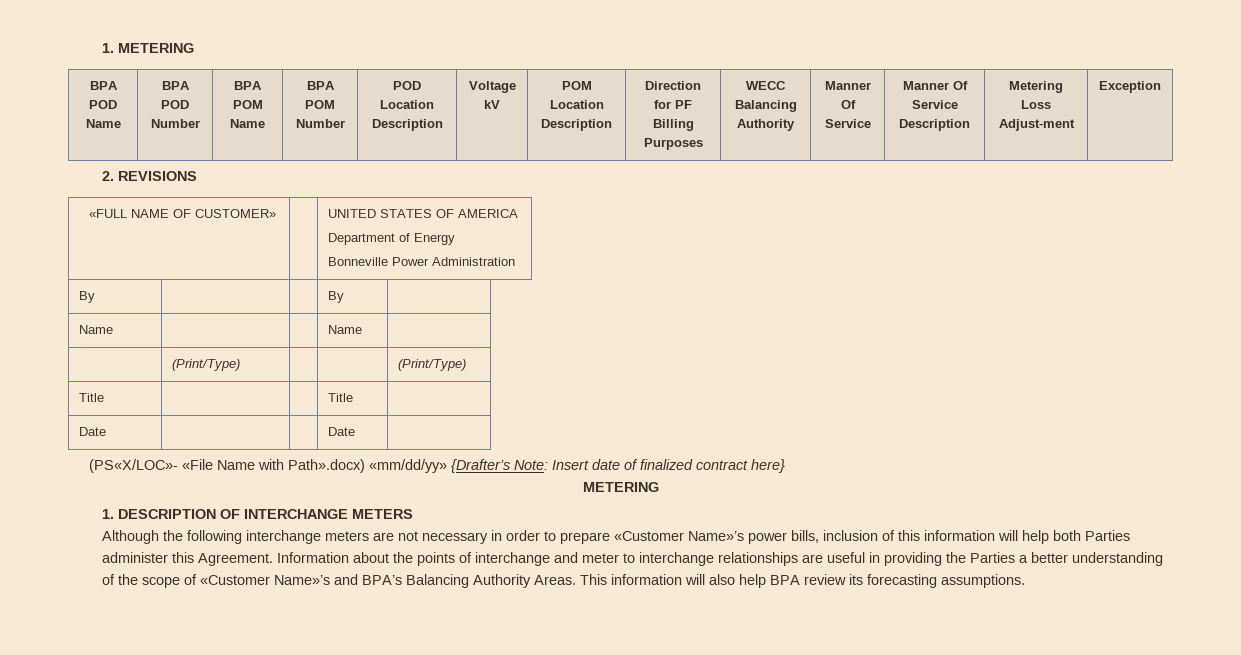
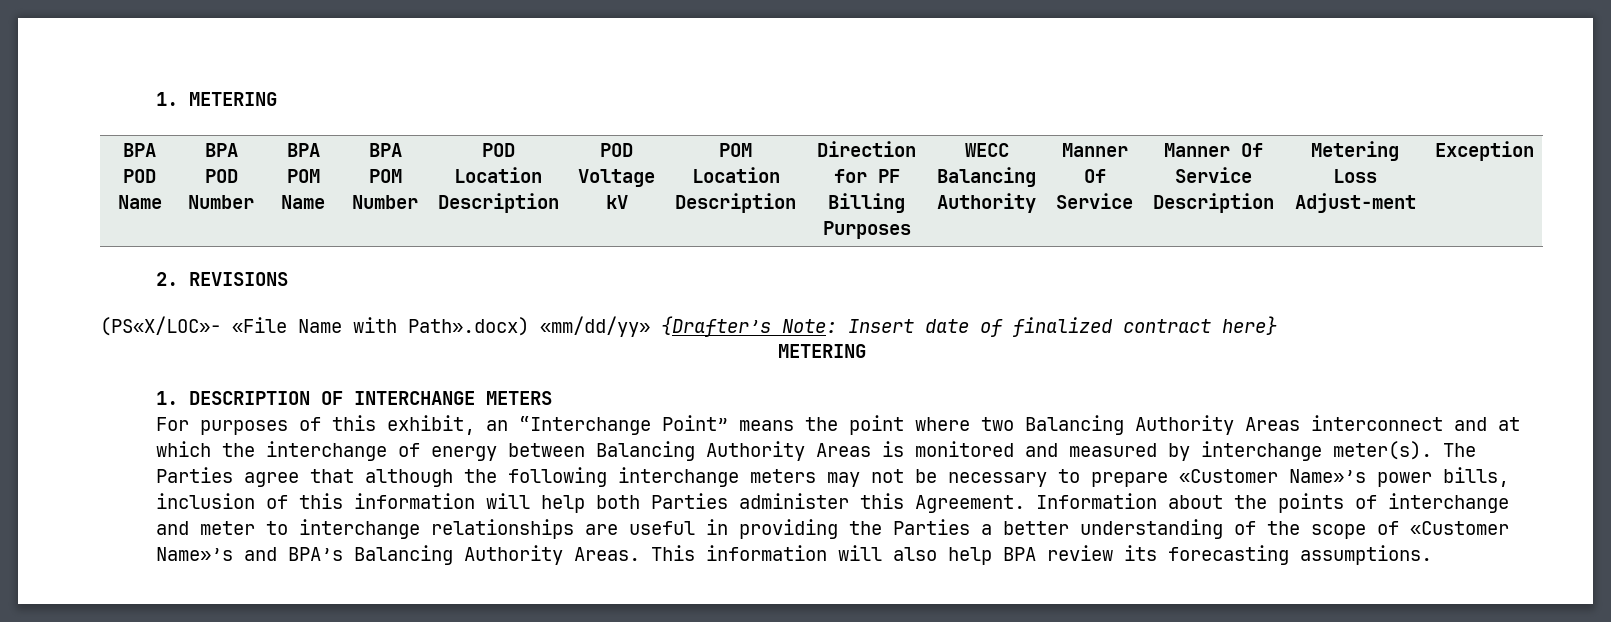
(443, 125) none -> [600,143,633,157] POD
[88,209,276,218] [327,209,518,218] [327,233,455,245] [327,257,515,266] [78,291,95,303] [327,291,344,303] [78,325,113,334] [327,325,362,334] [171,359,240,371] [397,359,466,371] [78,393,104,402] [327,393,353,402] [78,427,106,436] [327,427,355,436] // «FULL NAME OF CUSTOMER» | | UNITED STATES OF AMERICA // Department of Energy // Bonneville Power Administration // By | | | By | // Name | | | Name | // | (Print/Type) | | | (Print/Type) // Title | | | Title | // Date | | | Date | -> (288, 279) none
[101,530,540,544] Although the following interchange meters are not necessary in order -> [155,415,1520,435] [155,441,1476,461] [155,467,1047,487] For purposes of this exhibit, an “Interchange Point” means the point where two Balancing Authority Areas interconnect and at which the interchange of energy between Balancing Authority Areas is monitored and measured by interchange meter(s). The Parties agree that although the following interchange meters may not be necessary

